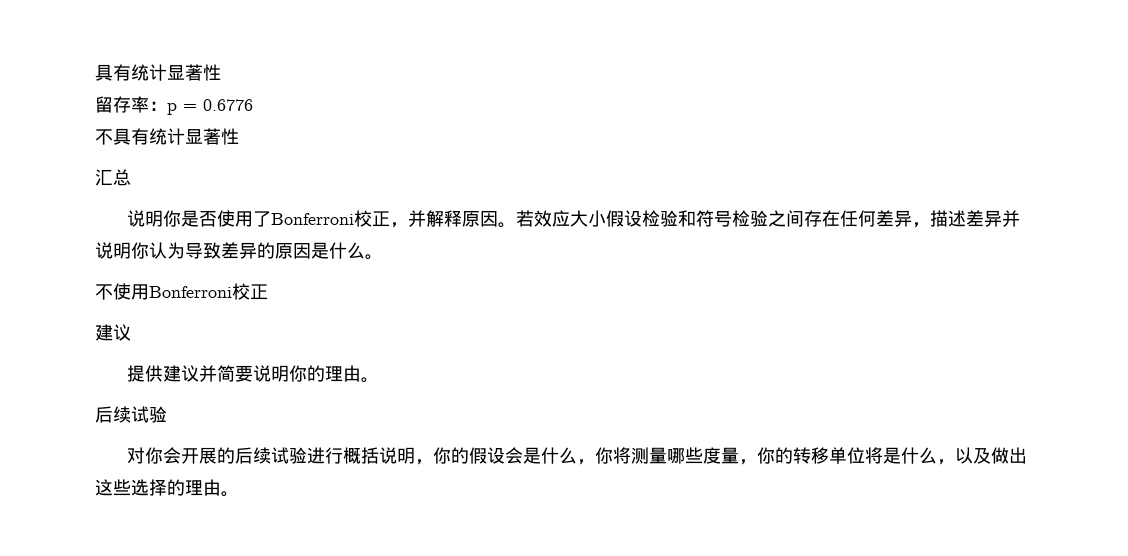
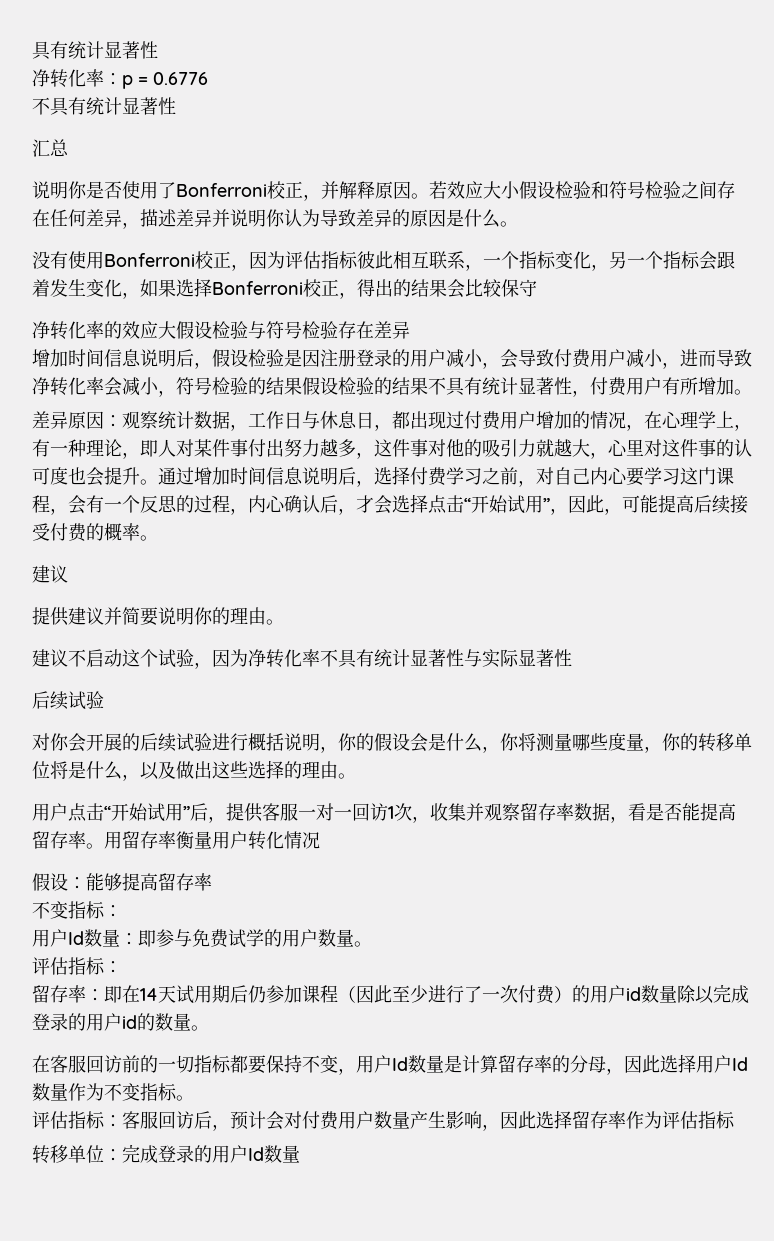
[95,64,221,81] [95,96,131,113] 具有统计显著性 // 留存 -> [32,41,158,60] [32,69,86,88] 具有统计显著性 // 净转化
[95,284,113,300] 不 -> [32,251,68,269] 没有
(268, 292) none -> [231,251,735,271] [32,278,537,299] [32,321,410,340] [32,349,752,369] [32,377,752,397] [32,411,752,431] [32,439,752,459] [32,466,734,487] [32,494,748,515] [32,523,158,542] ，因为评估指标彼此相互联系，一个指标变化，另一个指标会跟着发生变化，如果选择Bonferroni校正，得出的结果会比较保守 // 净转化率的效应大假设检验与符号检验存在差异 // 增加时间信息说明后，假设检验是因注册登录的用户减小，会导致付费用户减小，进而导致净转化率会减小，符号检验的结果假设检验的结果不具有统计显著性，付费用户有所增加。 // 差异原因：观察统计数据，工作日与休息日，都出现过付费用户增加的情况，在心理学上，有一种理论，即人对某件事付出努力越多，这件事对他的吸引力就越大，心里对这件事的认可度也会提升。通过增加时间信息说明后，选择付费学习之前，对自己内心要学习这门课程，会有一个反思的过程，内心确认后，才会选择点击“开始试用”，因此，可能提高后续接受付费的概率。
(380, 380) none -> [32,649,572,669] // 建议不启动这个试验，因为净转化率不具有统计显著性与实际显著性
(239, 494) none -> [32,803,736,823] [32,831,320,850] [32,873,212,891] [32,901,122,919] [32,929,372,948] [32,957,122,975] [32,984,749,1004] [32,1013,209,1031] [32,1054,748,1075] [32,1083,194,1101] [32,1110,735,1131] [32,1144,300,1164] // 用户点击“开始试用”后，提供客服一对一回访1次，收集并观察留存率数据，看是否能提高留存率。用留存率衡量用户转化情况 // 假设：能够提高留存率 // 不变指标： // 用户Id数量：即参与免费试学的用户数量。 // 评估指标： // 留存率：即在14天试用期后仍参加课程（因此至少进行了一次付费）的用户id数量除以完成登录的用户id的数量。 // 在客服回访前的一切指标都要保持不变，用户Id数量是计算留存率的分母，因此选择用户Id数量作为不变指标。 // 评估指标：客服回访后，预计会对付费用户数量产生影响，因此选择留存率作为评估指标 // 转移单位：完成登录的用户Id数量

